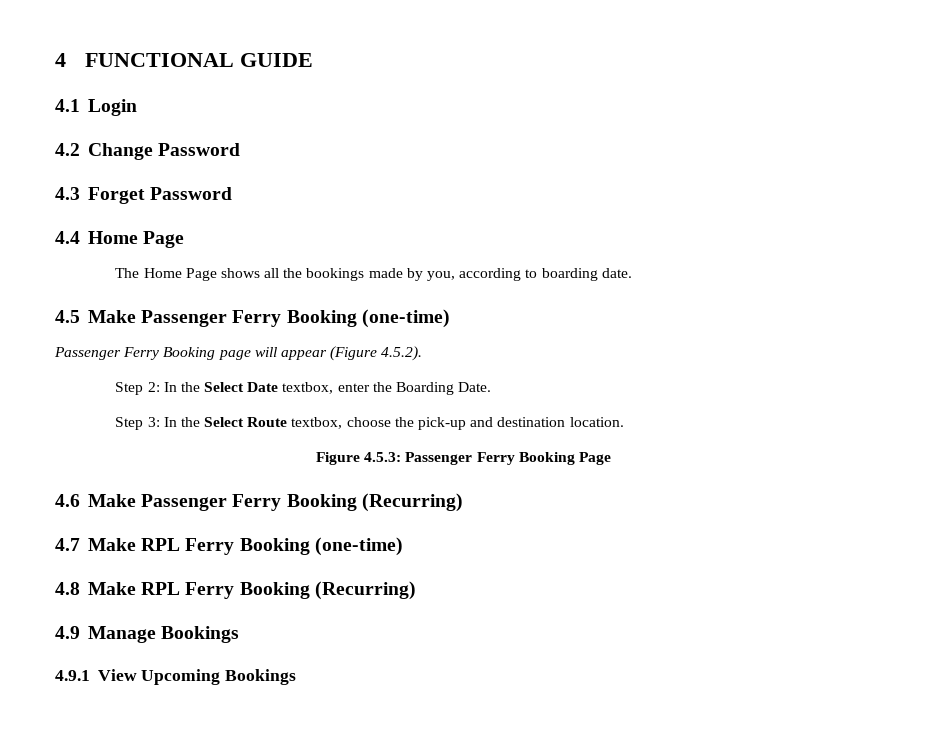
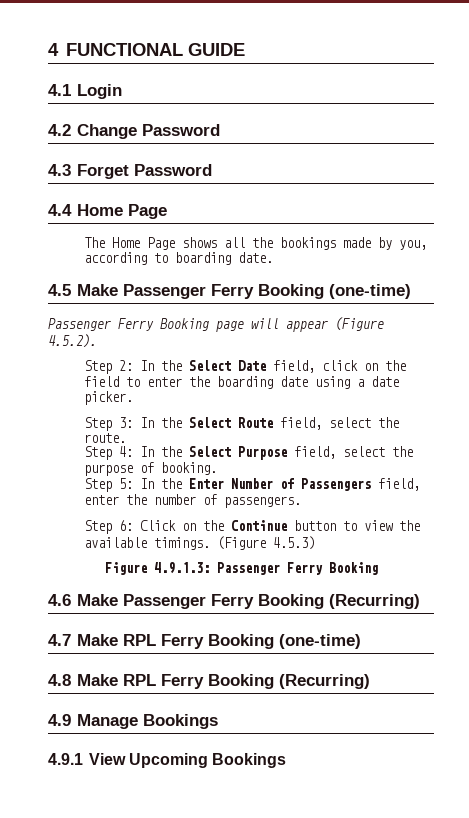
[282,382,492,395] textbox, enter the Boarding Date. -> [272,360,406,373] [83,376,399,389] [83,391,133,405] field, click on the field to enter the boarding date using a date picker.
[291,417,624,430] textbox, choose the pick-up and destination location. -> [279,417,399,430] [83,433,126,443] [83,446,413,460] [83,462,217,476] [83,478,420,492] [83,494,301,508] [83,520,420,534] [83,536,315,550] field, select the route. // Step 4: In the Select Purpose field, select the purpose of booking. // Step 5: In the Enter Number of Passengers field, enter the number of passengers. // Step 6: Click on the Continue button to view the available timings. (Figure 4.5.3)
[364,452,611,465] 4.5.3: Passenger Ferry Booking Page -> [153,562,378,575] 4.9.1.3: Passenger Ferry Booking

